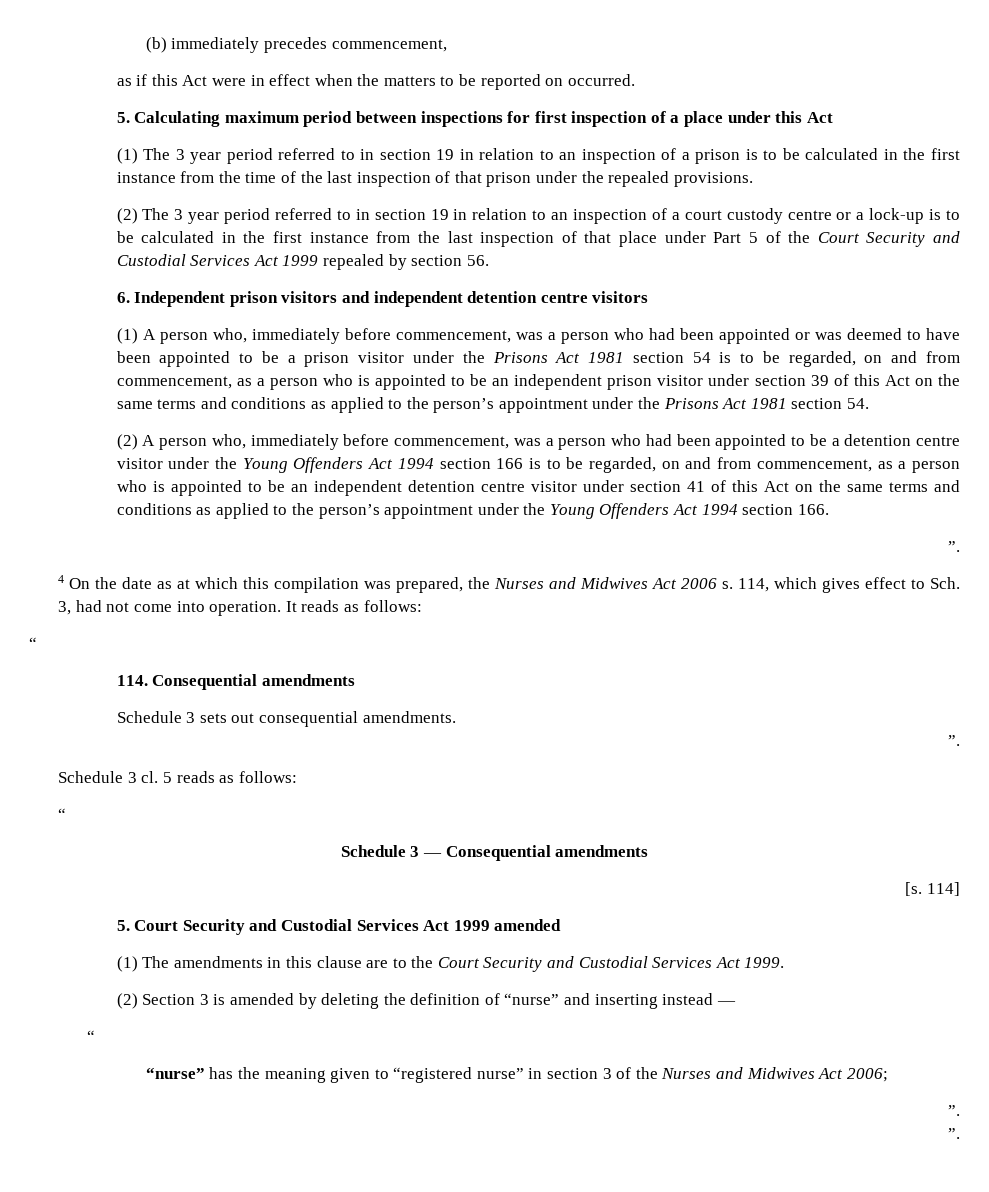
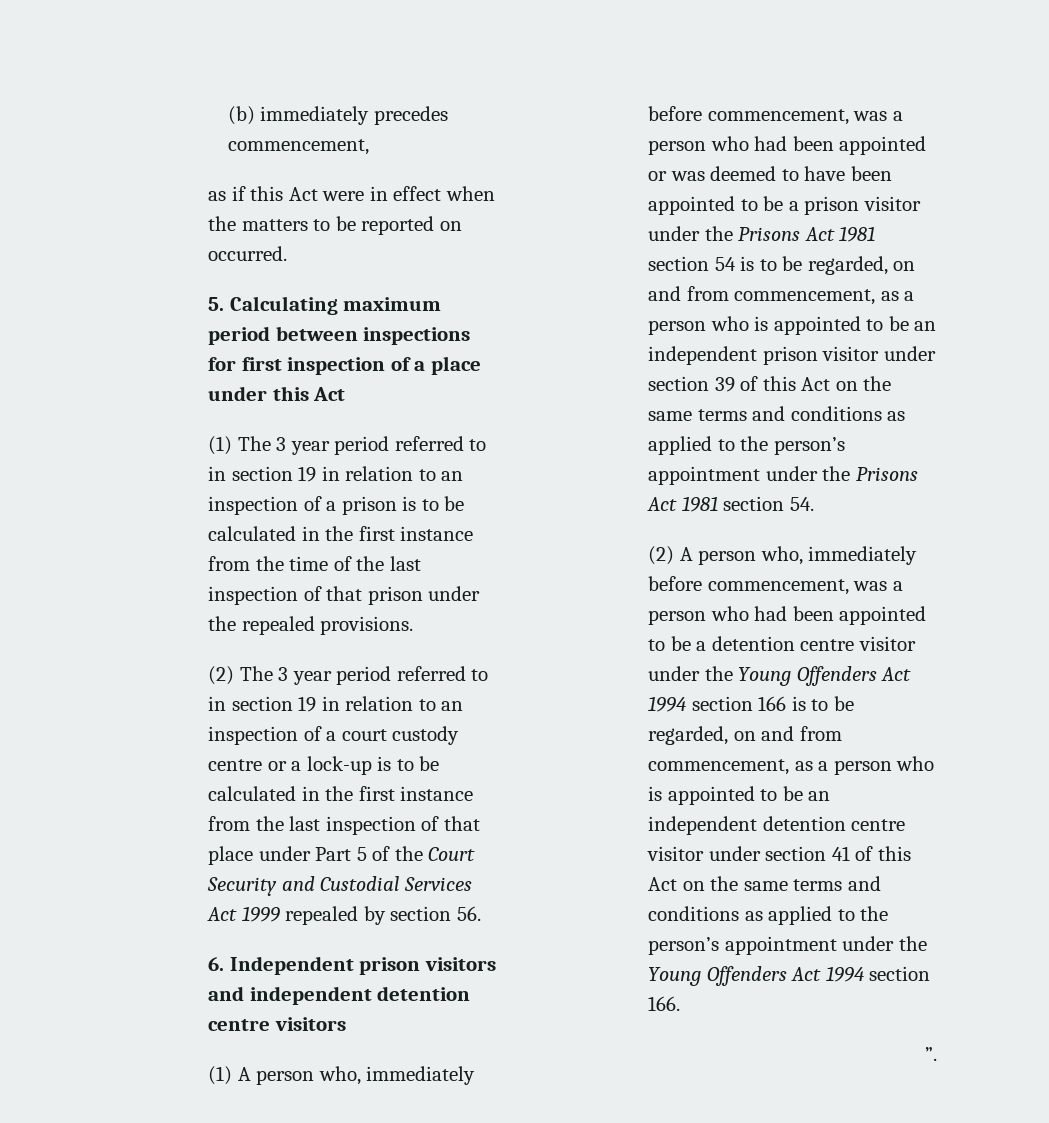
[58,575,960,593] [58,600,422,616] [29,637,37,649] [116,674,355,690] [116,711,456,727] [948,735,960,746] [58,771,297,783] [58,808,67,820] [340,845,649,861] [905,882,960,896] [116,919,562,935] [116,956,785,972] [116,993,736,1009] [87,1030,96,1042] [145,1067,888,1083] [948,1105,960,1116] [948,1128,960,1139] // 4 On the date as at which this compilation was prepared, the Nurses and Midwives Act 2006 s. 114, which gives effect to Sch. 3, had not come into operation. It reads as follows: // “ // 114. Consequential amendments // Schedule 3 sets out consequential amendments. // ”. // Schedule 3 cl. 5 reads as follows: // “ // Schedule 3 — Consequential amendments // [s. 114] // 5. Court Security and Custodial Services Act 1999 amended // (1) The amendments in this clause are to the Court Security and Custodial Services Act 1999. // (2) Section 3 is amended by deleting the definition of “nurse” and inserting instead — // “ // “nurse” has the meaning given to “registered nurse” in section 3 of the Nurses and Midwives Act 2006; // ”. // ”. -> (937, 1054) none

